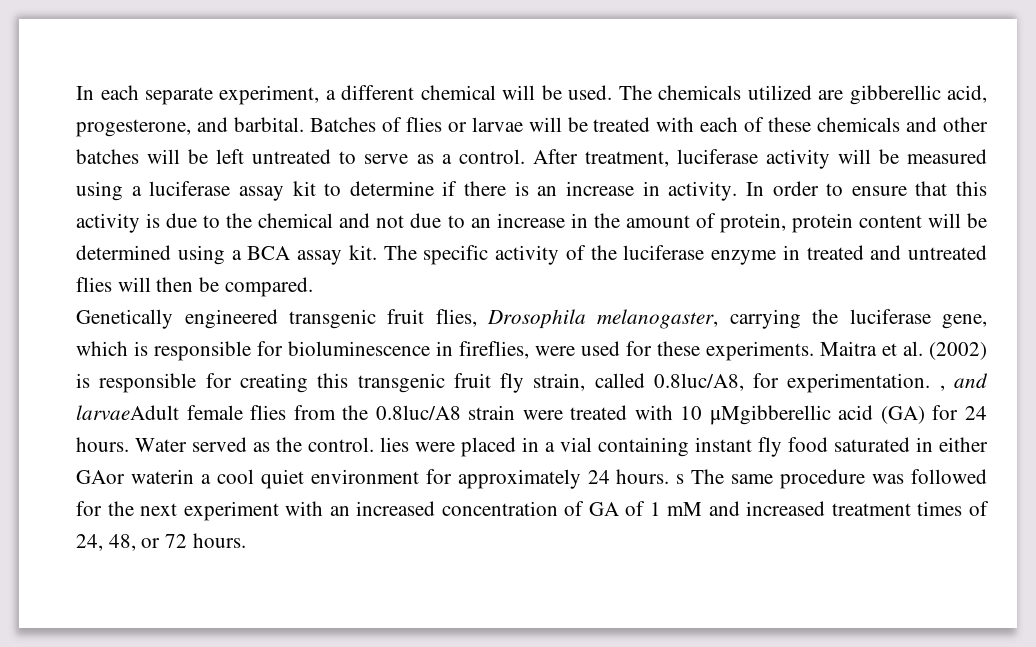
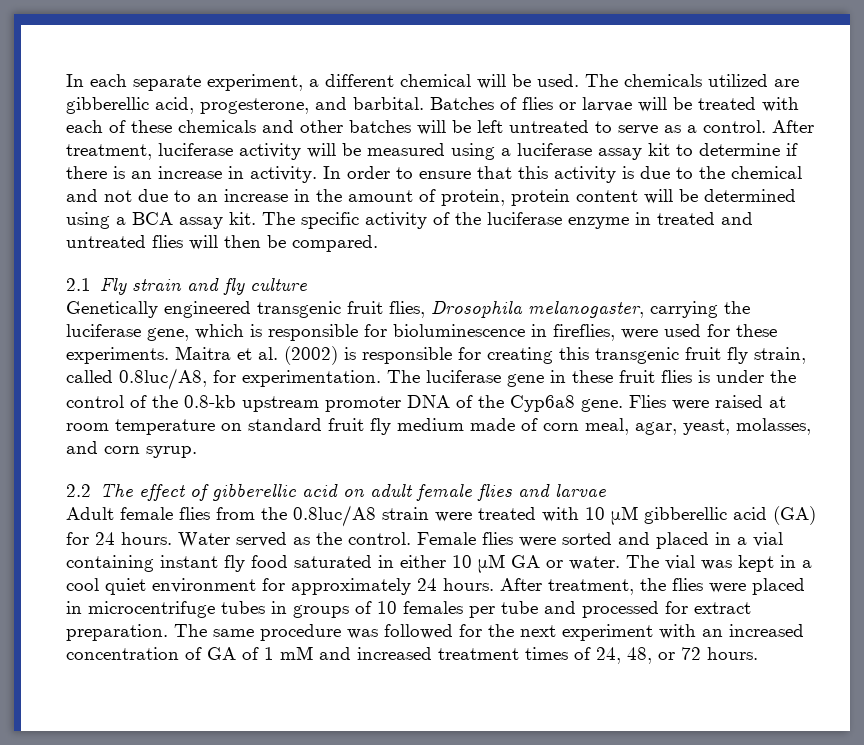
(313, 287) none -> [65,277,308,295] // 2.1 Fly strain and fly culture
[939,373,988,391] [76,405,180,420] , and larvaeAdult -> [386,370,796,387] [65,395,786,412] [65,418,811,435] [65,441,197,458] [65,483,607,501] [65,507,114,520] The luciferase gene in these fruit flies is under the control of the 0.8-kb upstream promoter DNA of the Cyp6a8 gene. Flies were raised at room temperature on standard fruit fly medium made of corn meal, agar, yeast, molasses, and corn syrup. // 2.2 The effect of gibberellic acid on adult female flies and larvae // Adult
[709,405,831,425] μMgibberellic -> [610,506,727,525] μM gibberellic
[380,437,456,452] lies were -> [416,532,650,547] Female flies were sorted and
[76,469,195,484] GAor waterin -> [451,554,796,573] 10 μM GA or water. The vial was kept in
[676,474,685,484] s -> [499,578,805,595] [65,601,751,618] [65,624,168,641] After treatment, the flies were placed in microcentrifuge tubes in groups of 10 females per tube and processed for extract preparation.

